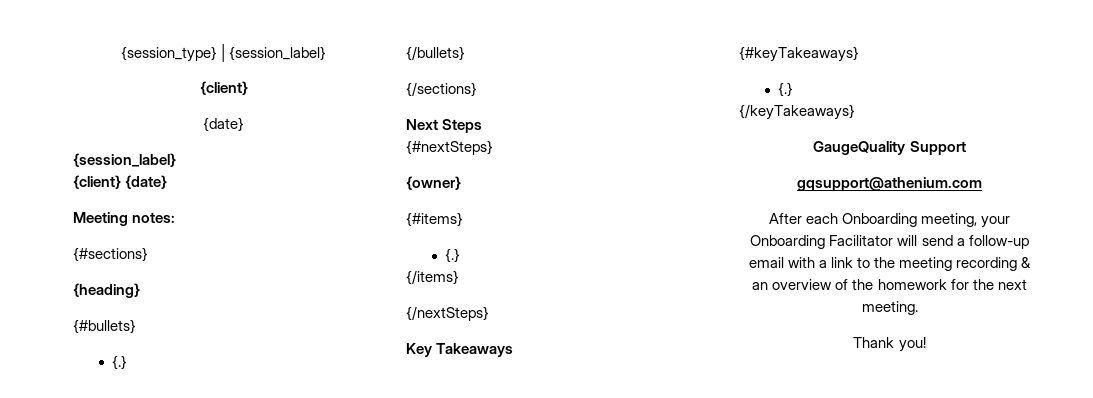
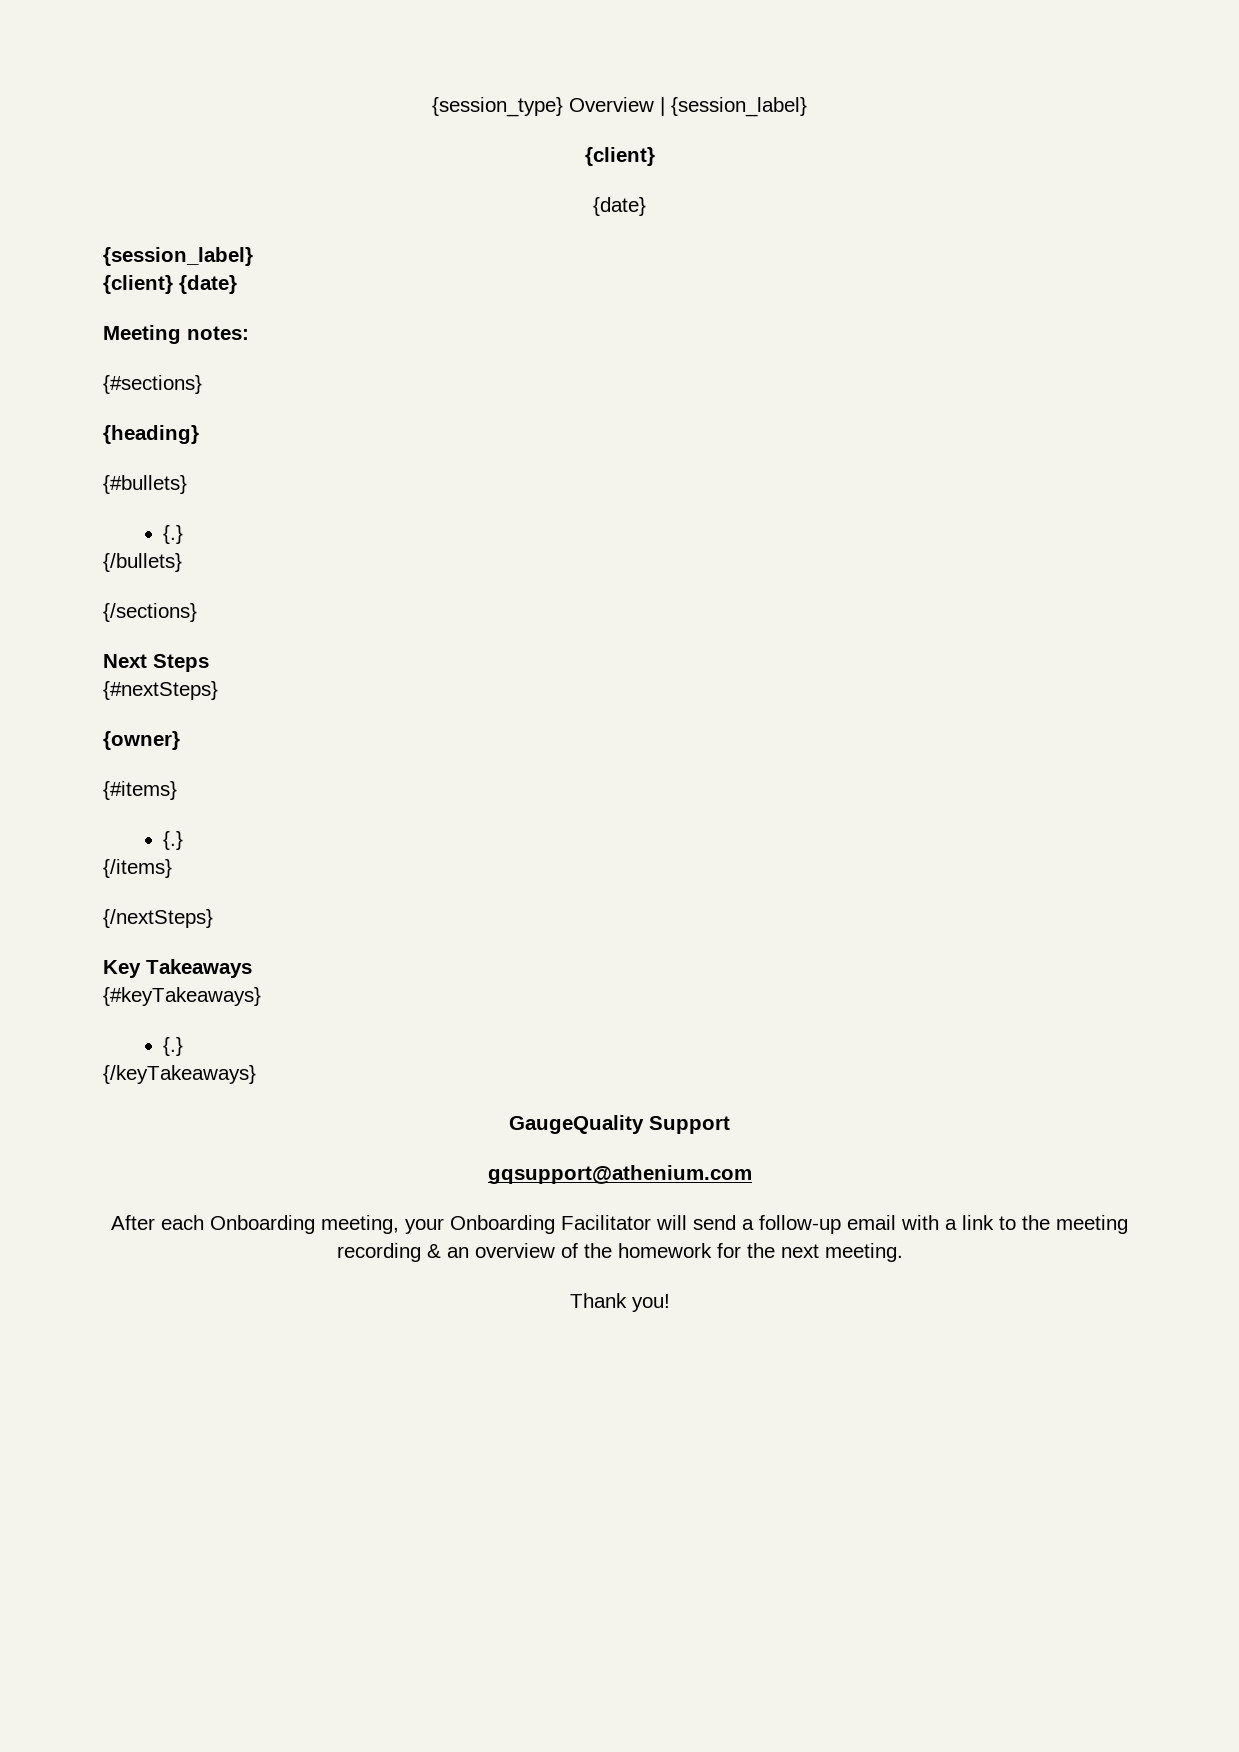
(217, 54) none -> [569,97,654,112] Overview

